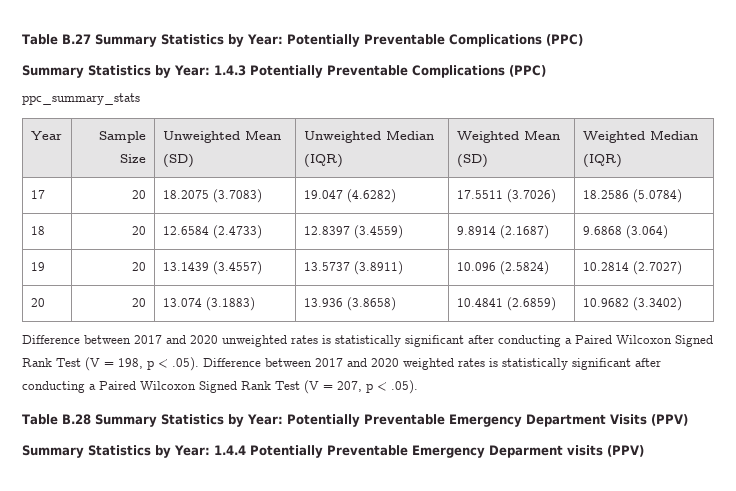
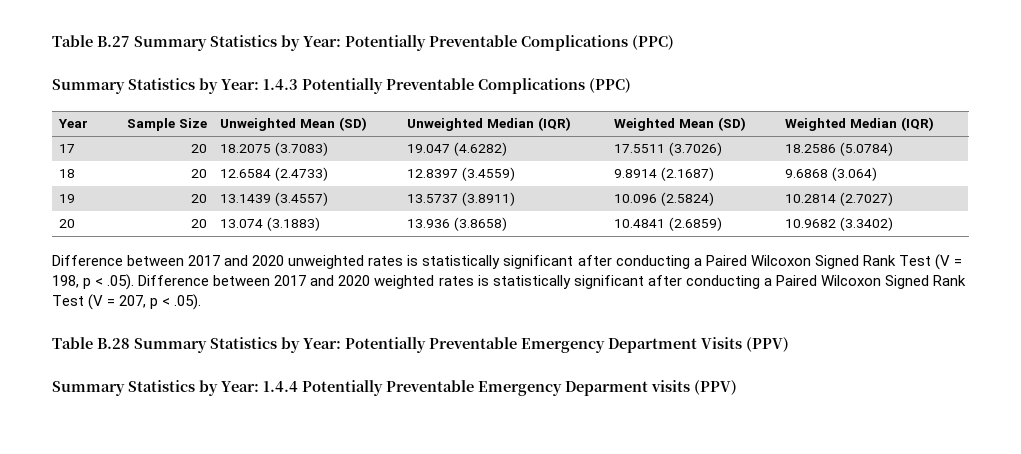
[22,93,140,105] // ppc_summary_stats -> (631, 85) none

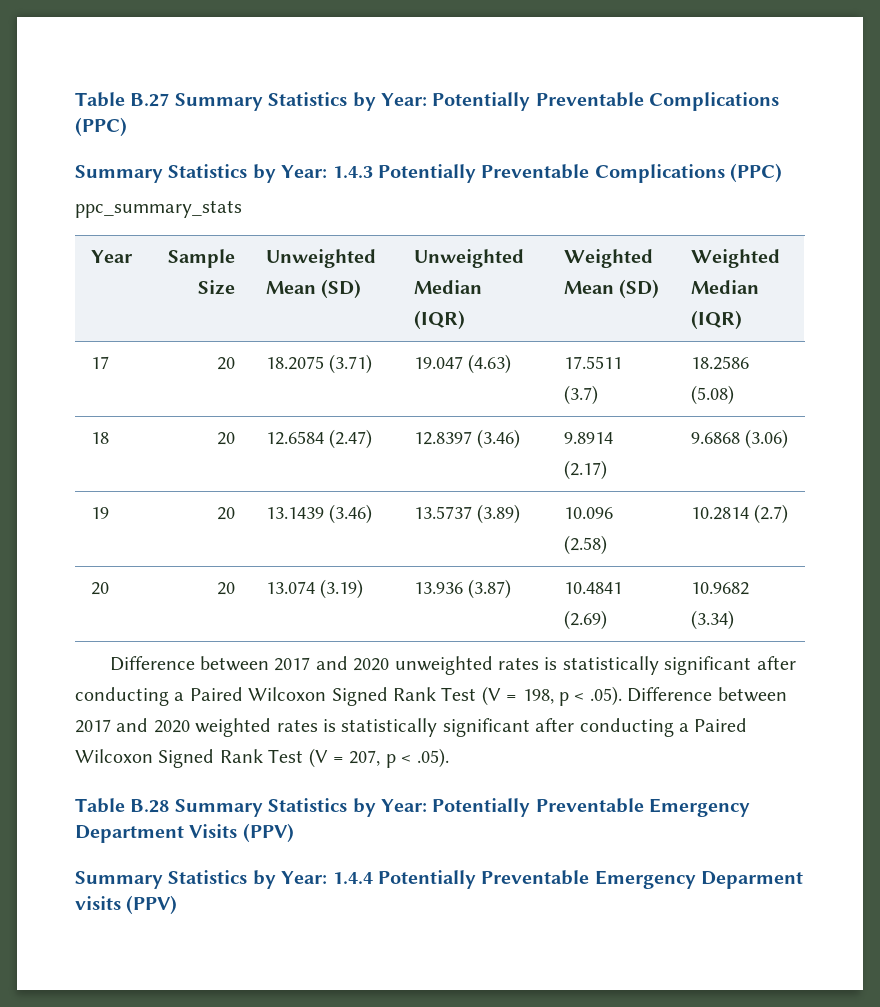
(631, 85) none -> [75,200,242,218] // ppc_summary_stats
[275,142,329,156] (3.7083) -> [329,354,373,374] (3.71)
[454,142,508,156] (4.6282) -> [468,354,512,374] (4.63)
[669,142,723,156] (3.7026) -> [563,385,598,405] (3.7)
[840,142,894,156] (5.0784) -> [690,385,734,405] (5.08)
[275,167,329,181] (2.4733) -> [329,429,373,449] (2.47)
[462,167,516,181] (3.4559) -> [477,429,521,449] (3.46)
[661,167,715,181] (2.1687) -> [563,460,607,480] (2.17)
[832,167,878,181] (3.064) -> [745,429,789,449] (3.06)
[275,192,329,206] (3.4557) -> [329,504,373,524] (3.46)
[462,192,516,206] (3.8911) -> [477,504,521,524] (3.89)
[661,192,715,206] (2.5824) -> [563,535,607,555] (2.58)
[840,192,894,206] (2.7027) -> [754,504,789,524] (2.7)
[267,217,321,231] (3.1883) -> [320,579,364,599] (3.19)
[454,217,508,231] (3.8658) -> [468,579,512,599] (3.87)
[669,217,723,231] (2.6859) -> [563,610,607,630] (2.69)
[840,217,894,231] (3.3402) -> [690,610,734,630] (3.34)

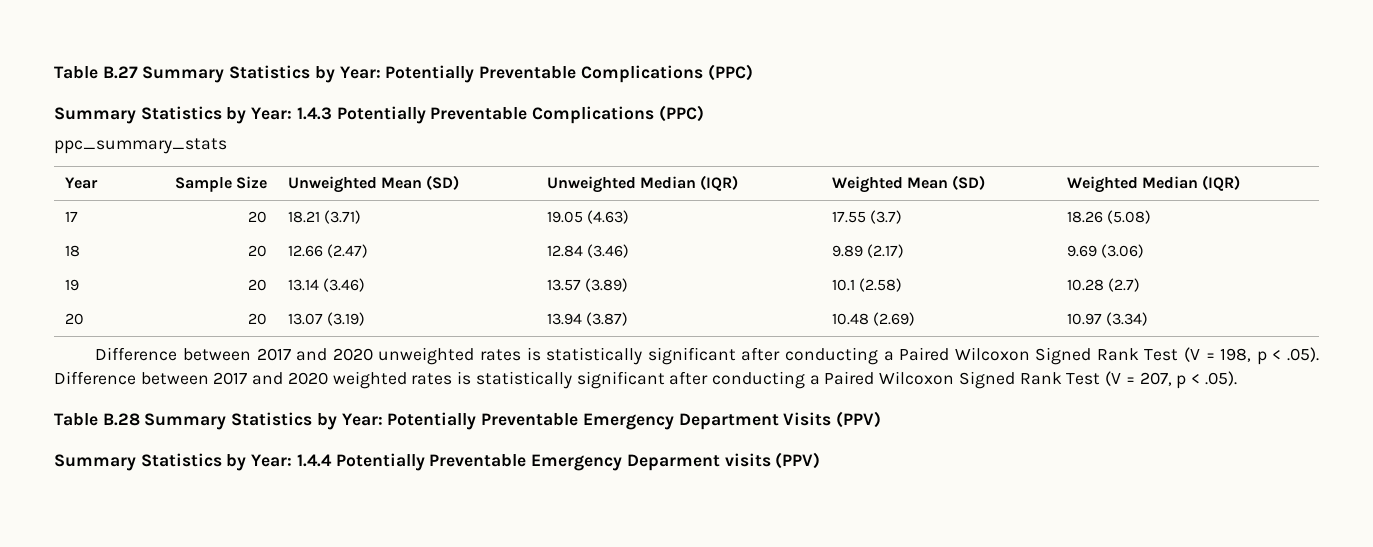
[265,356,324,370] 18.2075 -> [287,211,320,223] 18.21
[413,356,463,369] 19.047 -> [546,211,583,223] 19.05
[563,356,622,369] 17.5511 -> [831,211,866,223] 17.55
[690,356,749,370] 18.2586 -> [1066,211,1103,223] 18.26
[265,431,324,445] 12.6584 -> [287,245,323,257] 12.66
[413,429,521,449] [563,432,613,444] 12.8397 (3.46) | 9.8914 -> [546,244,629,258] [831,245,863,257] 12.84 (3.46) | 9.89
[690,432,740,444] 9.6868 -> [1066,245,1097,257] 9.69
[265,504,373,524] [413,506,472,519] 13.1439 (3.46) | 13.5737 -> [287,278,365,292] [546,279,581,291] 13.14 (3.46) | 13.57
[563,507,613,519] 10.096 -> [831,279,855,291] 10.1
[690,507,749,520] 10.2814 -> [1066,279,1104,291] 10.28
[265,581,315,594] 13.074 -> [287,313,323,325] 13.07
[413,582,463,594] 13.936 -> [546,313,582,325] 13.94
[563,582,622,594] 10.4841 -> [831,313,869,325] 10.48
[690,582,749,595] 10.9682 -> [1066,313,1102,325] 10.97

